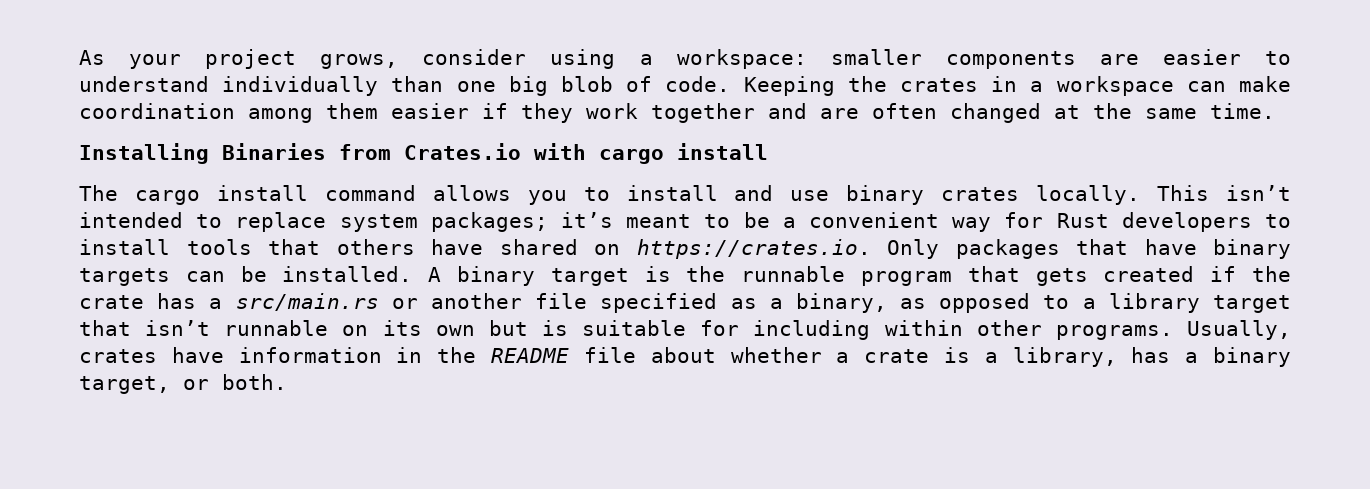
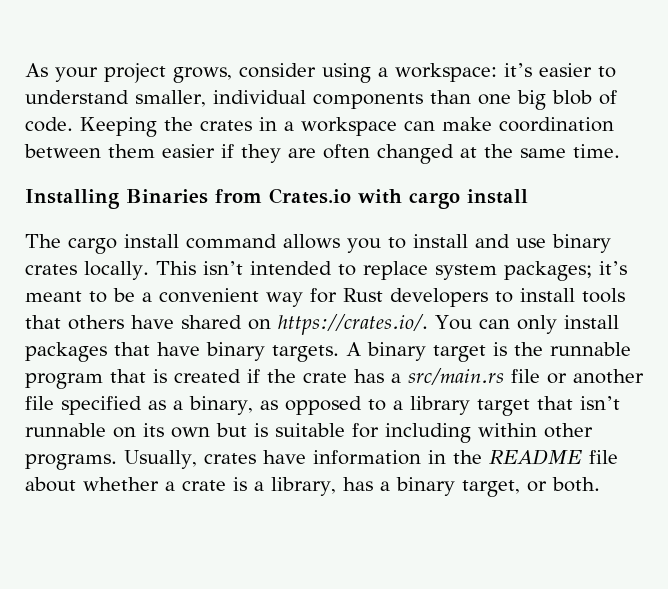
[830,49,1291,69] [79,76,379,96] smaller components are easier to understand individually -> [504,63,616,78] [25,90,423,109] it’s easier to understand smaller, individual components
[248,108,313,123] among -> [24,144,101,158] between
[586,103,807,123] work together and -> (281, 153) none
[636,239,1291,259] [79,266,413,286] https://crates.io. Only packages that have binary targets can be installed. -> [278,314,619,335] [25,342,339,362] https://crates.io/. You can only install packages that have binary targets.
[1035,268,1088,286] gets -> [153,369,167,383] is
(379, 302) none -> [511,369,540,383] file

